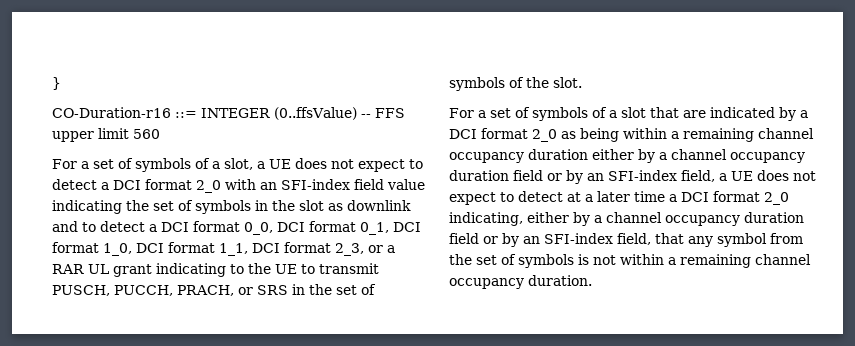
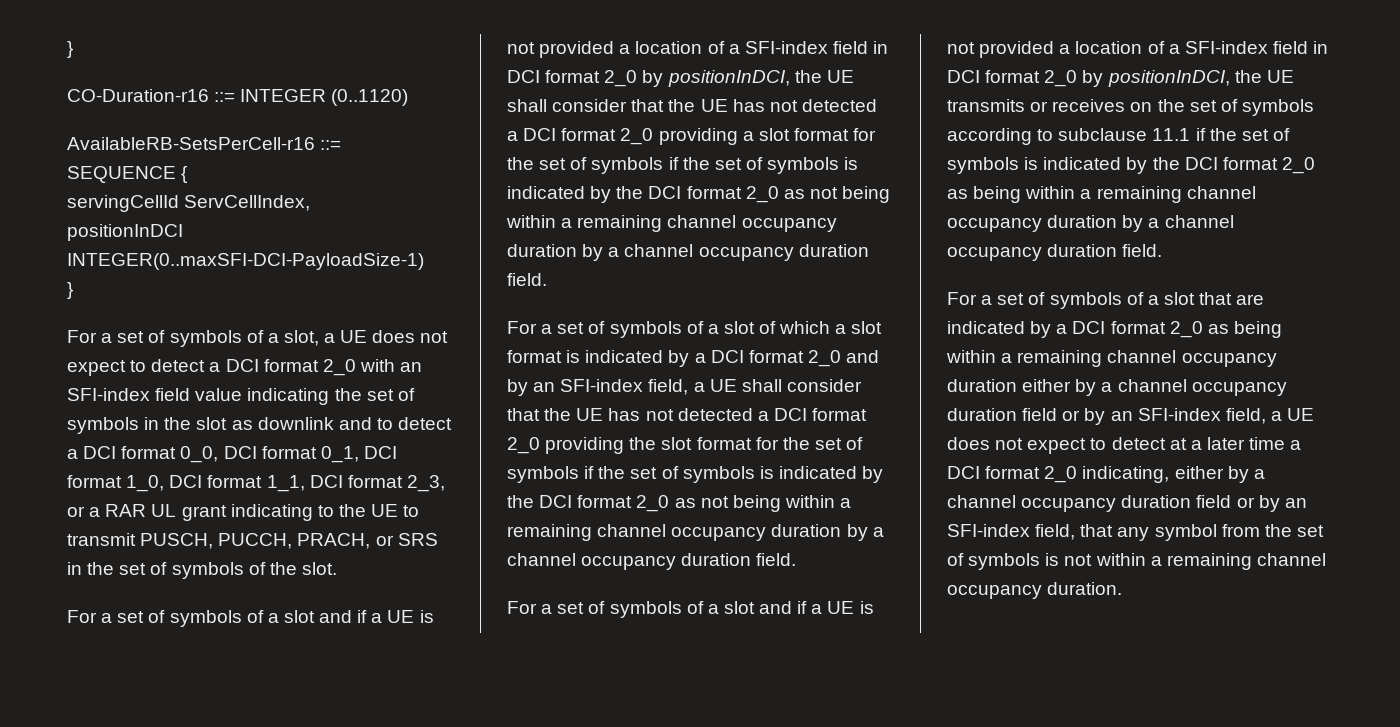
[274,107,405,120] [52,128,160,142] (0..ffsValue) -- FFS upper limit 560 -> [331,89,409,106] [67,137,342,150] [67,166,189,183] [67,195,311,212] [67,224,183,241] [67,253,424,270] [67,282,73,299] (0..1120) // AvailableRB-SetsPerCell-r16 ::= SEQUENCE { // servingCellId ServCellIndex, // positionInDCI INTEGER(0..maxSFI-DCI-PayloadSize-1) // }
(582, 82) none -> [67,610,434,627] [507,41,889,58] [507,70,854,87] [507,99,877,112] [507,128,877,145] [507,157,859,174] [507,186,891,203] [506,215,837,232] [507,244,869,261] [507,273,547,286] [507,321,883,338] [507,350,880,367] [507,379,862,396] [507,408,868,421] [507,437,864,454] [507,466,884,483] [507,495,852,512] [507,524,884,541] [507,553,797,570] [507,601,874,618] [947,41,1329,58] [947,70,1294,87] [947,99,1314,116] [947,128,1290,145] [947,157,1315,174] [947,186,1256,203] [947,215,1234,232] [947,244,1163,261] // For a set of symbols of a slot and if a UE is not provided a location of a SFI-index field in DCI format 2_0 by positionInDCI, the UE shall consider that the UE has not detected a DCI format 2_0 providing a slot format for the set of symbols if the set of symbols is indicated by the DCI format 2_0 as not being within a remaining channel occupancy duration by a channel occupancy duration field. // For a set of symbols of a slot of which a slot format is indicated by a DCI format 2_0 and by an SFI-index field, a UE shall consider that the UE has not detected a DCI format 2_0 providing the slot format for the set of symbols if the set of symbols is indicated by the DCI format 2_0 as not being within a remaining channel occupancy duration by a channel occupancy duration field. // For a set of symbols of a slot and if a UE is not provided a location of a SFI-index field in DCI format 2_0 by positionInDCI, the UE transmits or receives on the set of symbols according to subclause 11.1 if the set of symbols is indicated by the DCI format 2_0 as being within a remaining channel occupancy duration by a channel occupancy duration field.

